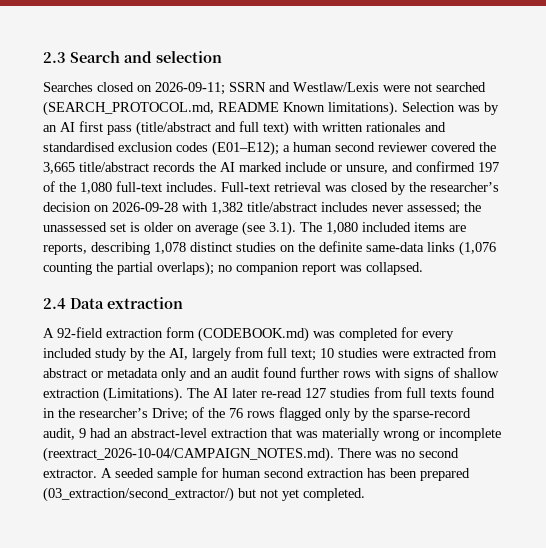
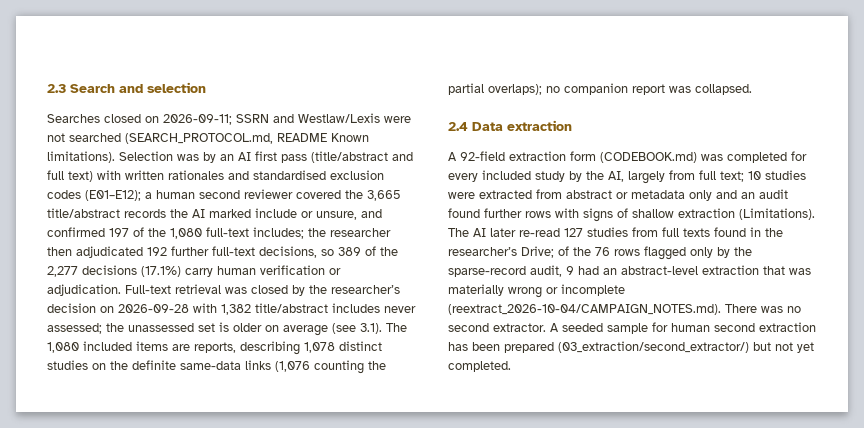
[166,182,217,192] includes. -> [253,227,391,239] [47,246,398,258] [47,265,341,277] [47,284,121,296] includes; the researcher then adjudicated 192 further full-text decisions, so 389 of the 2,277 decisions (17.1%) carry human verification or adjudication.

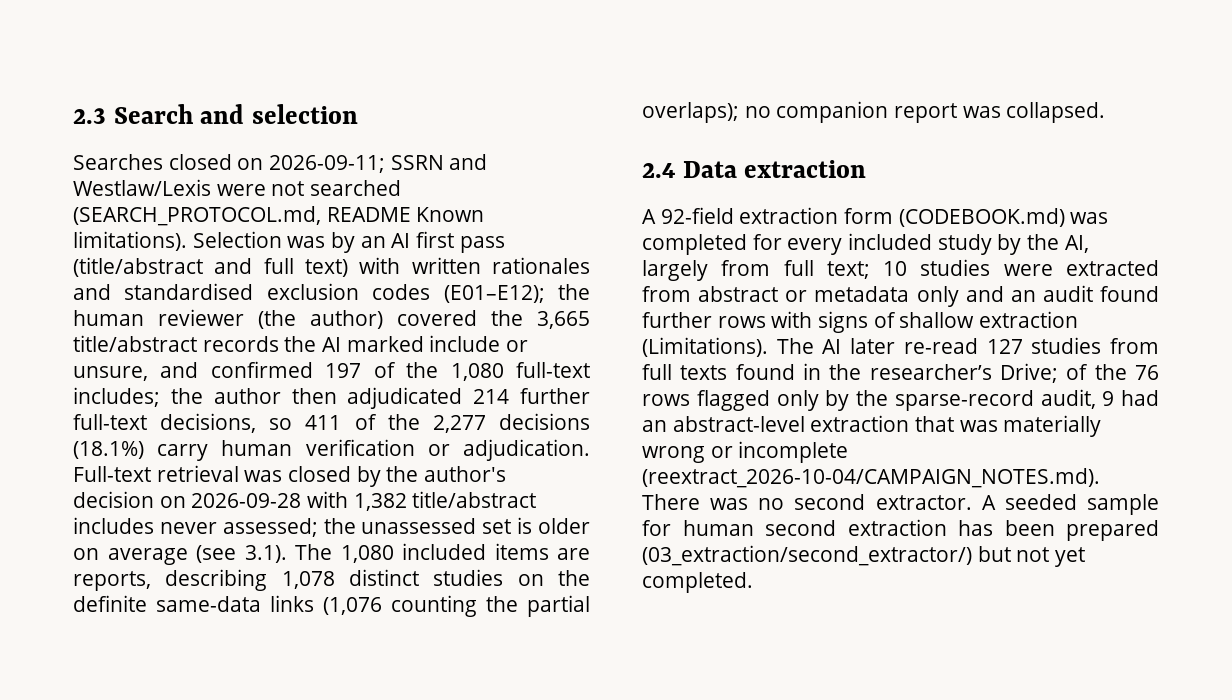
[145,189,293,199] a human second reviewer -> [557,284,590,300] [73,309,383,329] the human reviewer (the author)
[330,228,391,237] researcher -> [213,388,281,404] author
[147,247,167,256] 192 -> [473,389,510,404] 214
[338,247,361,256] 389 -> [305,415,342,430] 411
[141,266,181,277] (17.1%) -> [73,441,144,459] (18.1%)
[331,285,400,294] researcher’s -> [424,466,507,482] author's

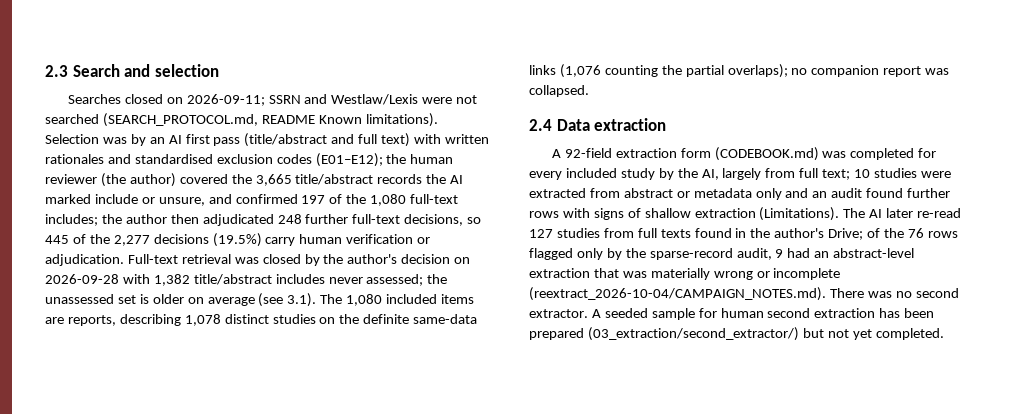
[473,389,510,404] 214 -> [277,214,302,224] 248
[305,415,342,430] 411 -> [45,235,69,244] 445
[73,441,144,459] (18.1%) -> [212,233,262,247] (19.5%)
[869,364,992,380] researcher’s -> [774,228,825,238] author's

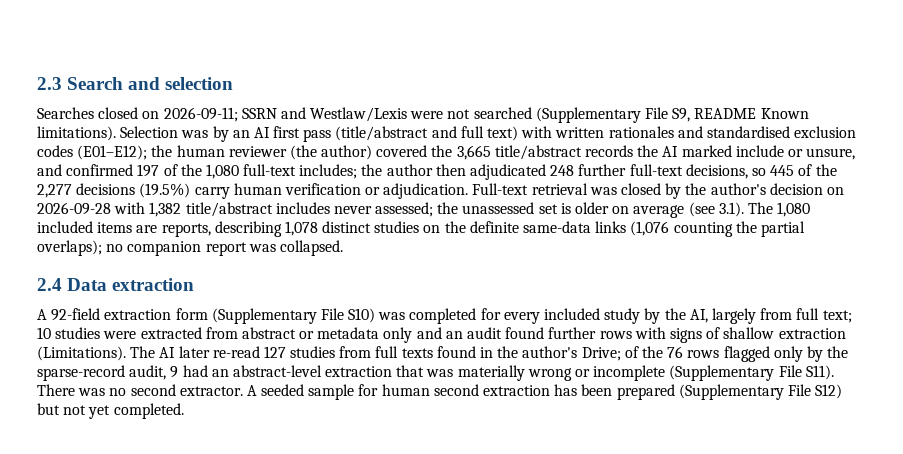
[102,113,258,127] (SEARCH_PROTOCOL.md, -> [535,107,691,123] (Supplementary File S9,
[714,147,819,161] (CODEBOOK.md) -> [211,308,376,324] (Supplementary File S10)
[529,287,826,301] (reextract_2026-10-04/CAMPAIGN_NOTES.md). -> [669,365,834,381] (Supplementary File S11).
[587,327,799,341] (03_extraction/second_extractor/) -> [678,384,843,400] (Supplementary File S12)

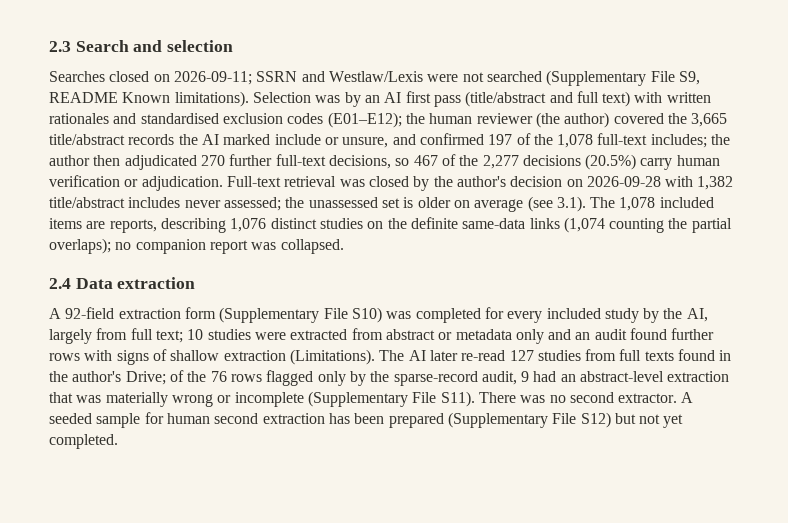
[205,164,239,179] 1,080 -> [557,134,594,148] 1,078
[550,165,575,176] 248 -> [200,155,225,166] 270
[770,165,795,176] 445 -> [413,155,438,166] 467
[139,183,191,198] (19.5%) -> [585,154,637,170] (20.5%)
[777,202,811,217] 1,080 -> [619,197,656,211] 1,078
[284,221,318,236] 1,078 -> [230,218,267,232] 1,076
[630,221,670,236] (1,076 -> [563,217,605,233] (1,074

